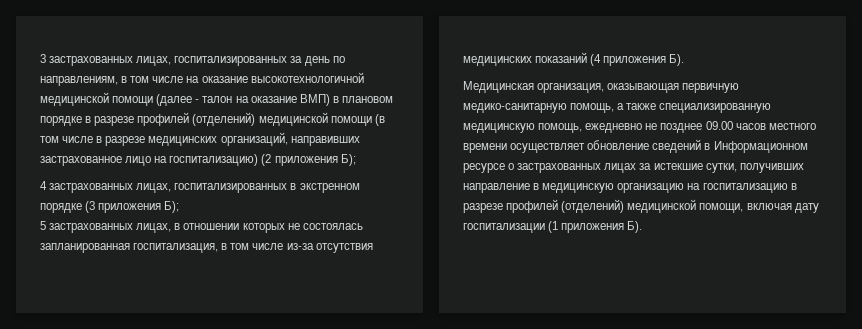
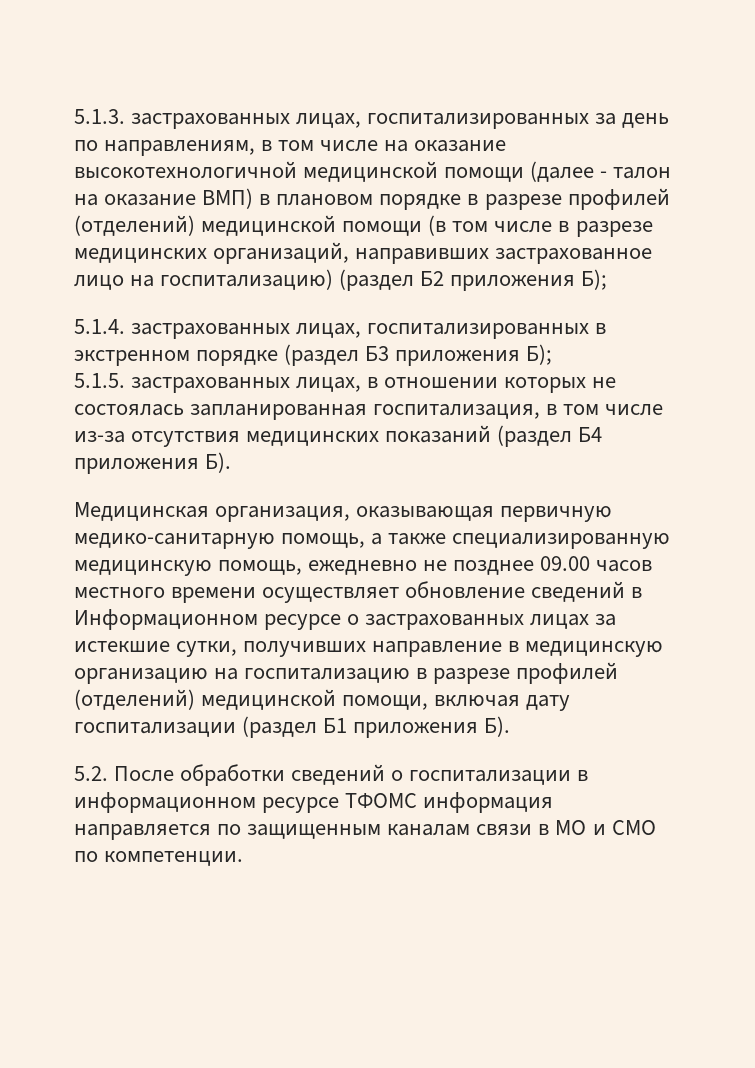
[40,54,46,63] 3 -> [74,109,125,124] 5.1.3.
[261,154,356,166] [40,181,47,190] (2 приложения Б); // 4 -> [339,269,608,291] [74,319,125,334] (раздел Б2 приложения Б); // 5.1.4.
[85,201,180,213] [40,221,46,230] (3 приложения Б); // 5 -> [284,344,553,366] [74,373,125,388] (раздел Б3 приложения Б); // 5.1.5.
[590,54,602,66] (4 -> [497,425,603,447] (раздел Б4
[548,221,643,233] (1 приложения Б). -> [242,716,511,738] [74,764,589,786] [74,792,554,813] [74,820,656,840] [74,851,244,866] (раздел Б1 приложения Б). // 5.2. После обработки сведений о госпитализации в информационном ресурсе ТФОМС информация направляется по защищенным каналам связи в МО и СМО по компетенции.

